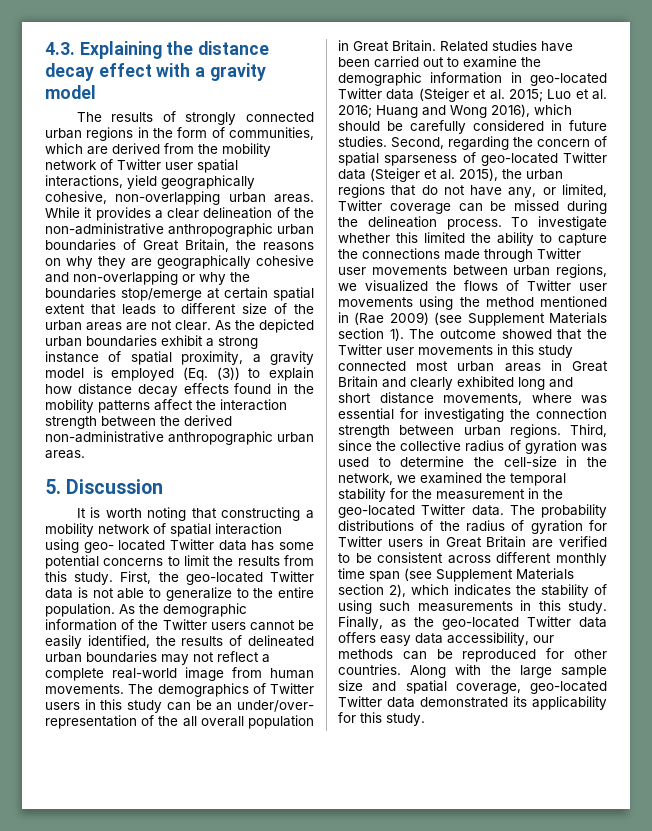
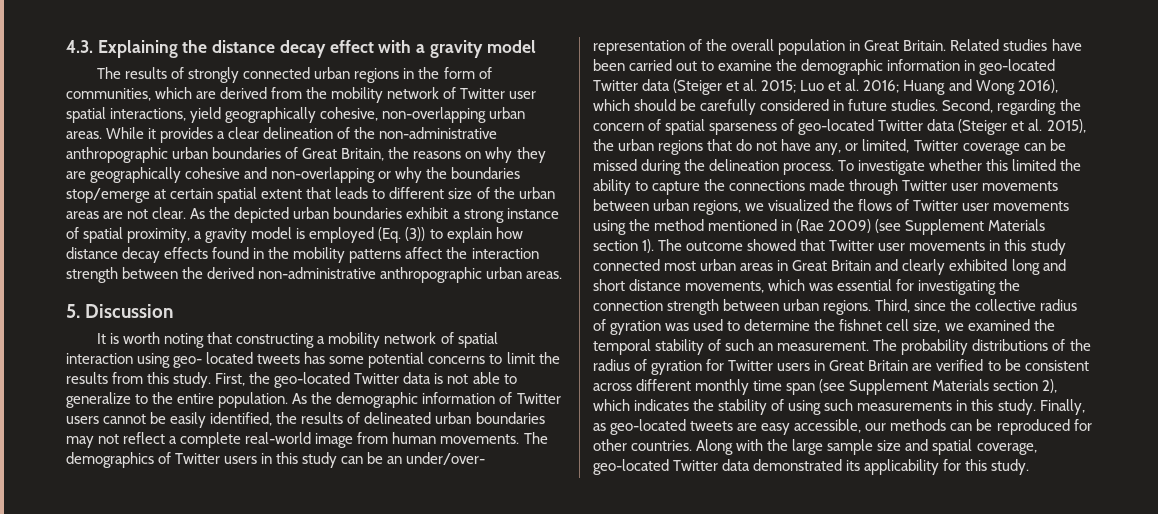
[170,539,247,551] Twitter data -> [257,354,301,364] tweets
[138,620,159,630] the -> (513, 398) none
[182,716,197,727] all -> (728, 45) none
[587,329,607,339] the -> (826, 245) none
[531,393,572,403] where -> [768,279,806,291] which
[503,456,607,467] [338,473,393,485] cell-size in the network, -> [839,319,941,333] fishnet cell size,
[390,488,563,500] [338,504,504,518] for the measurement in the geo-located Twitter data. -> [708,339,870,351] of such an measurement.
[414,616,607,630] [338,632,529,646] the geo-located Twitter data offers easy data accessibility, -> [610,419,862,435] geo-located tweets are easy accessible,

